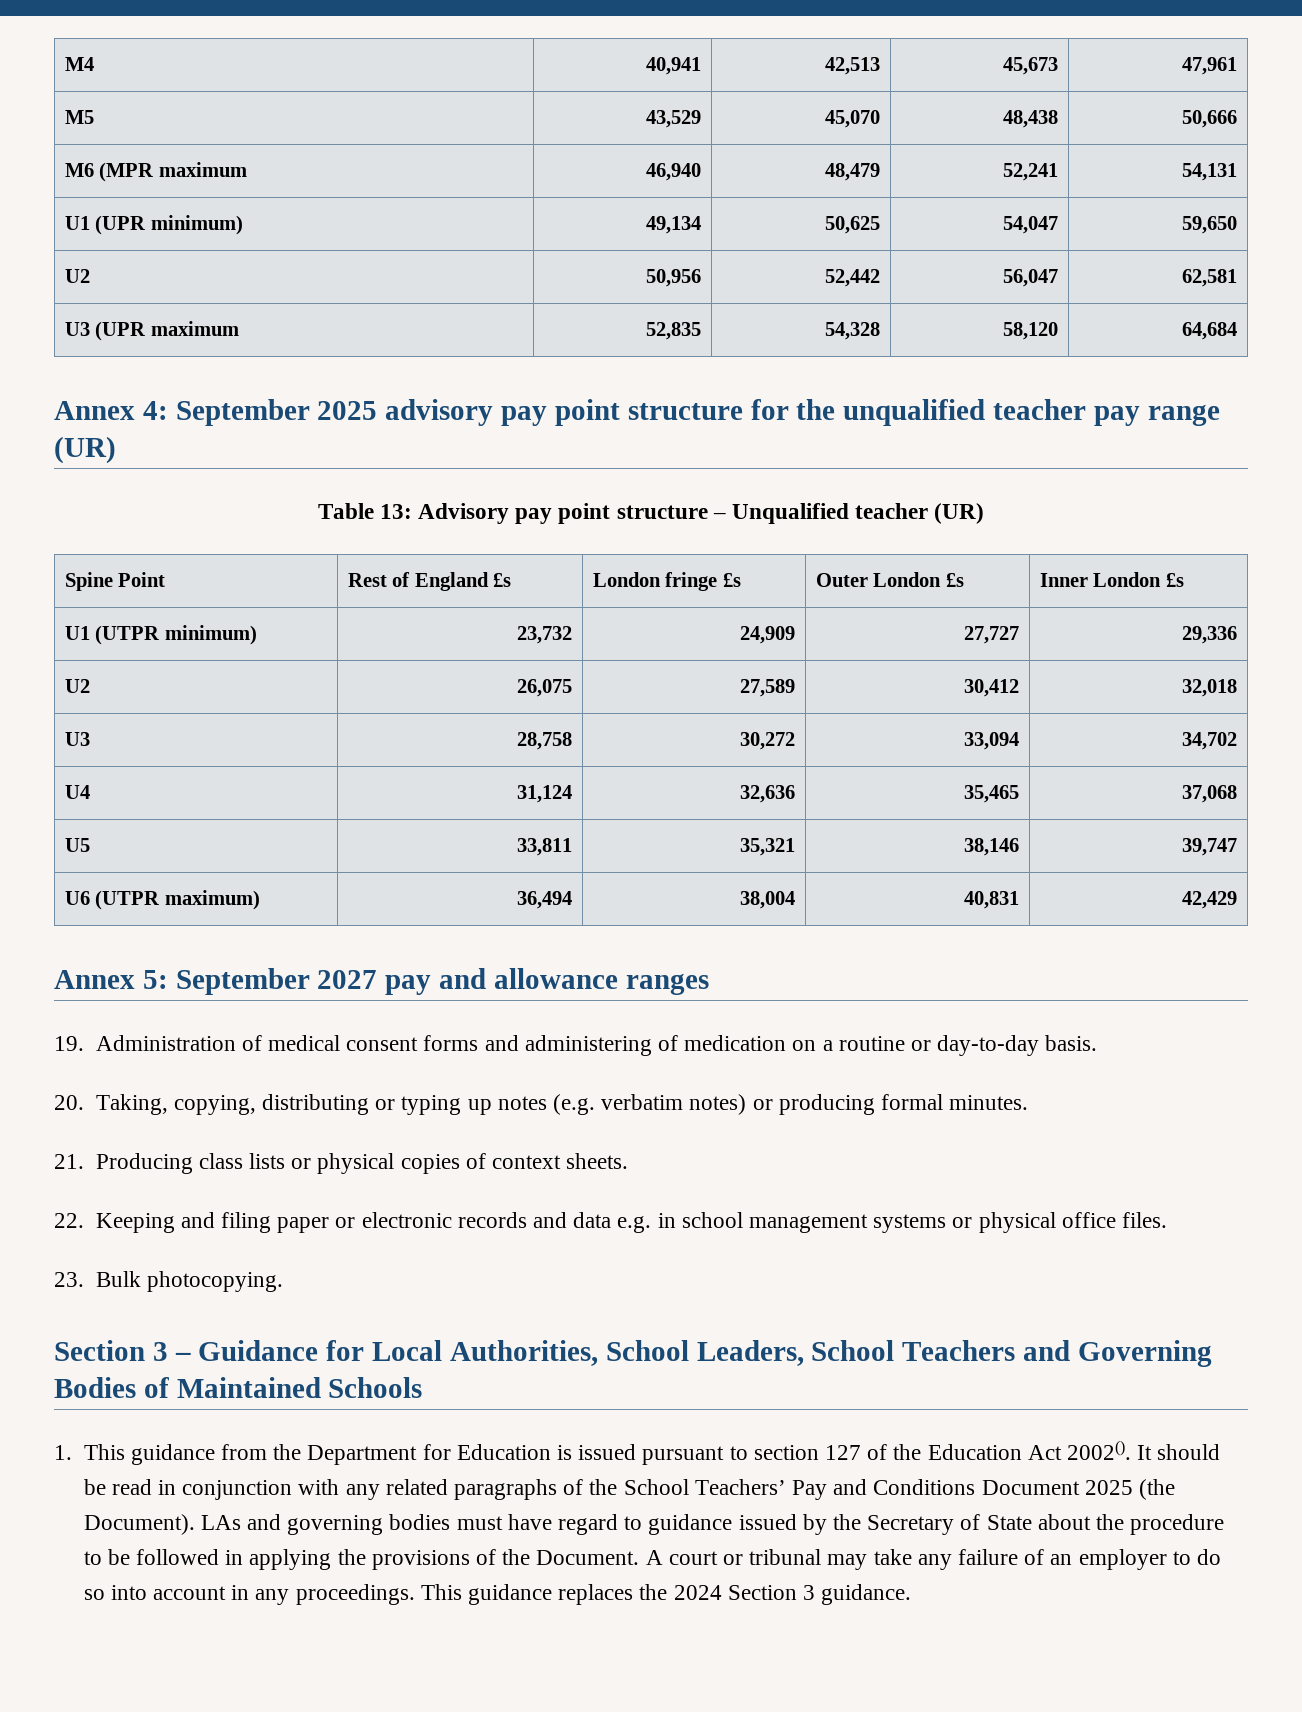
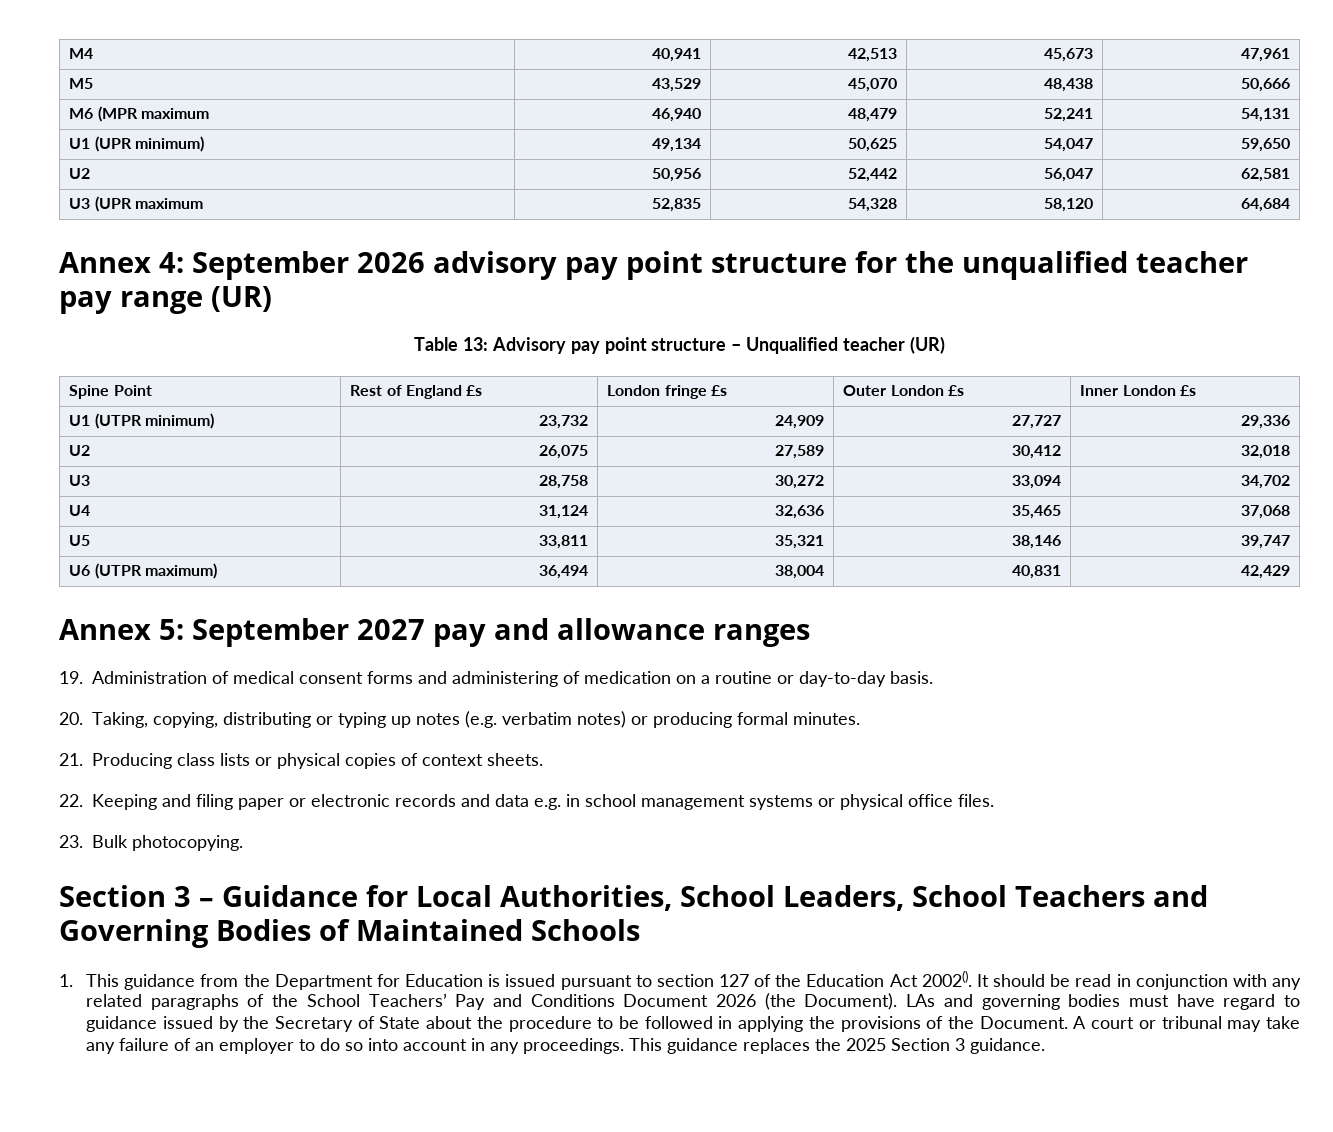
[317,401,378,420] 2025 -> [356,252,425,273] 2026
[1084,1480,1133,1495] 2025 -> [716,994,757,1007] 2026
[673,1585,722,1600] 2024 -> [846,1038,887,1051] 2025

